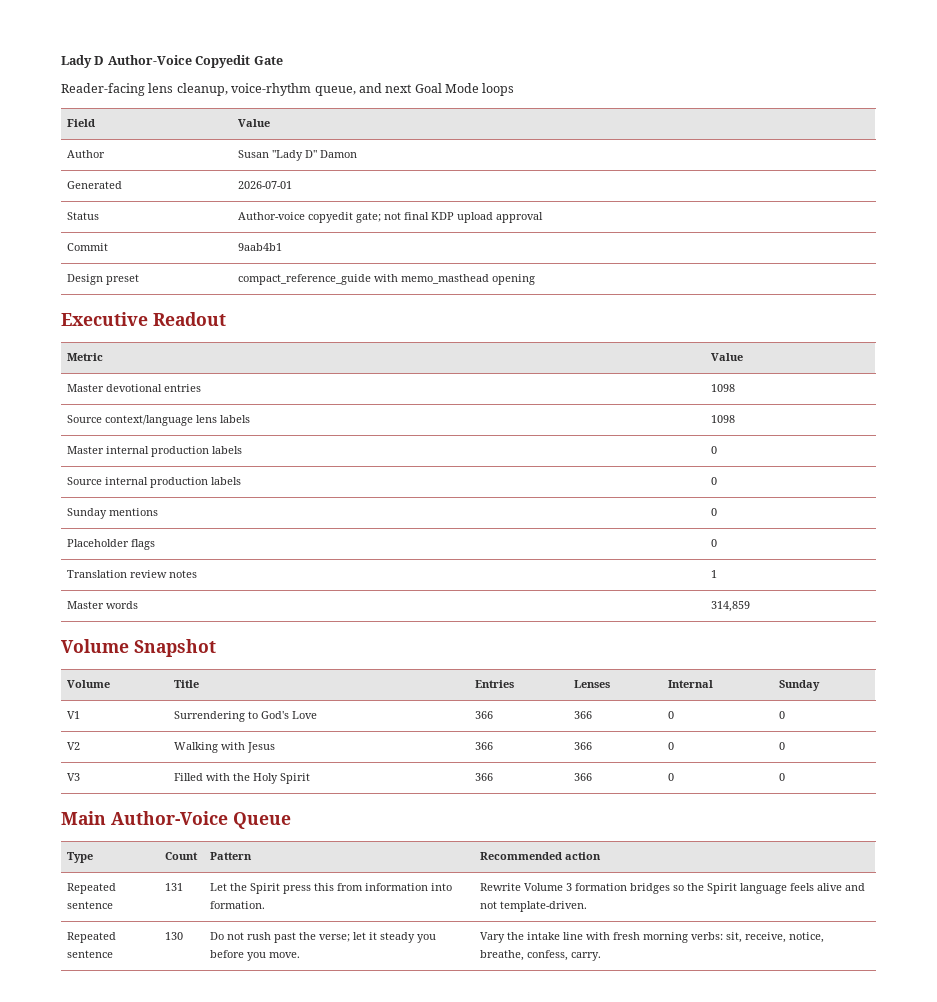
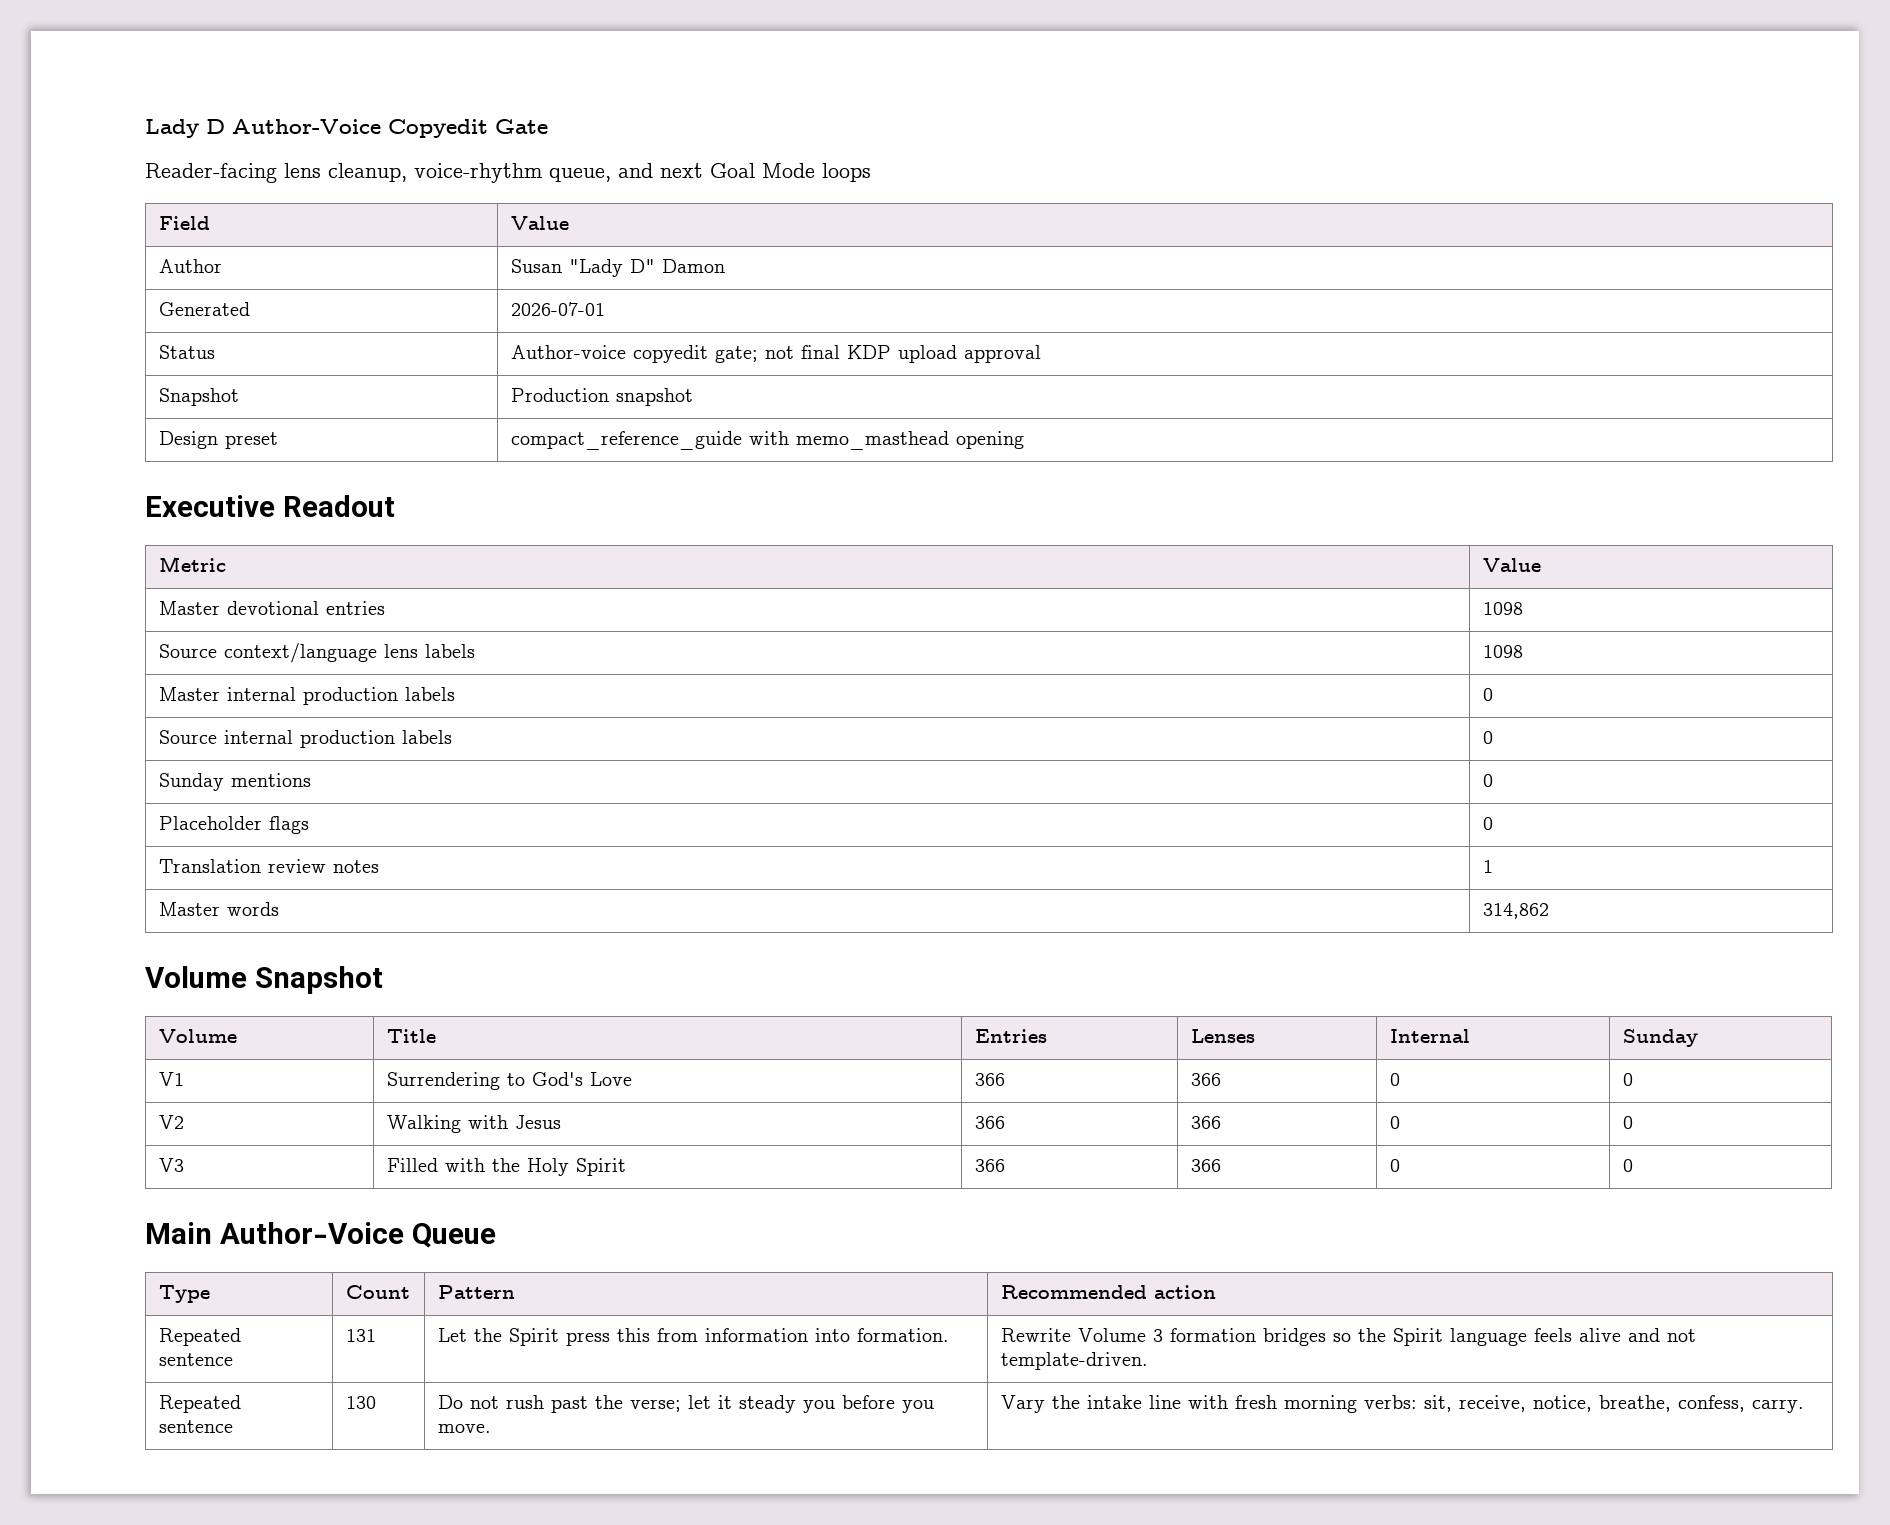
[67,243,109,251] [238,243,283,251] Commit | 9aab4b1 -> [158,388,239,406] [510,388,693,406] Snapshot | Production snapshot
[711,601,751,612] 314,859 -> [1482,903,1549,919] 314,862

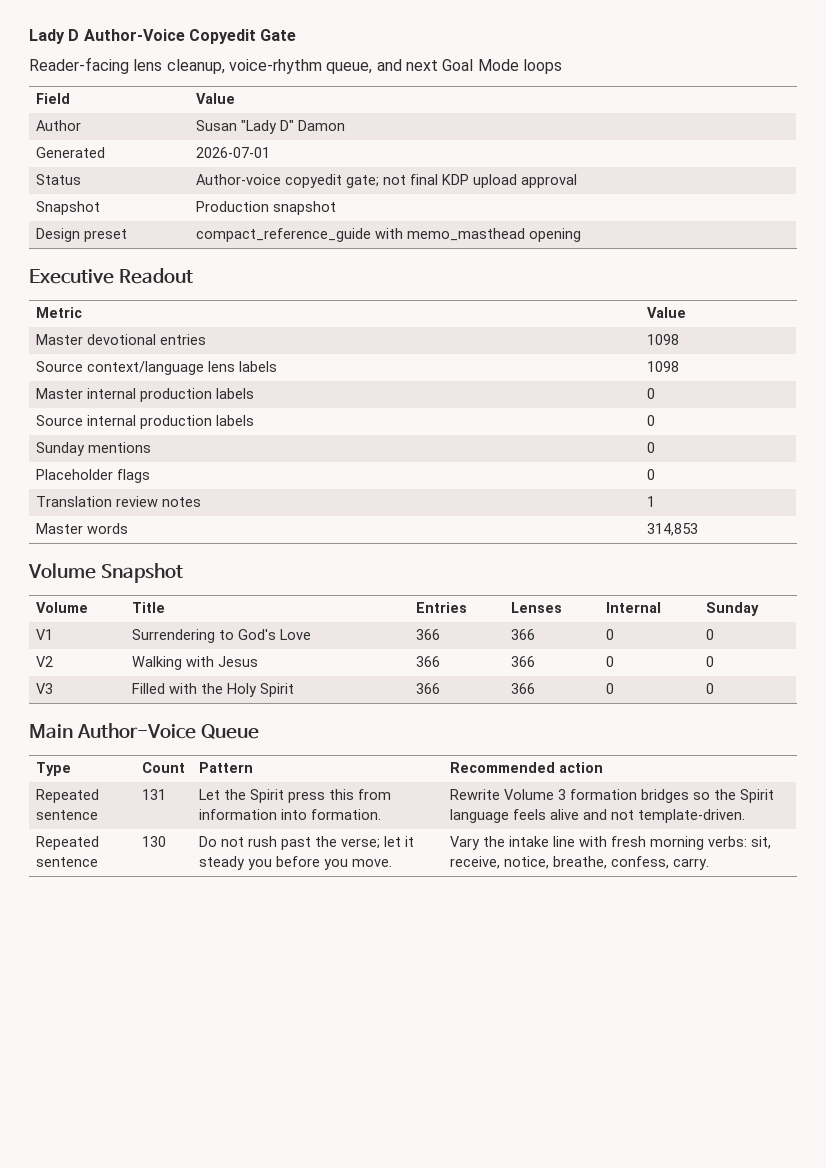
[1482,903,1549,919] 314,862 -> [646,523,698,536] 314,853

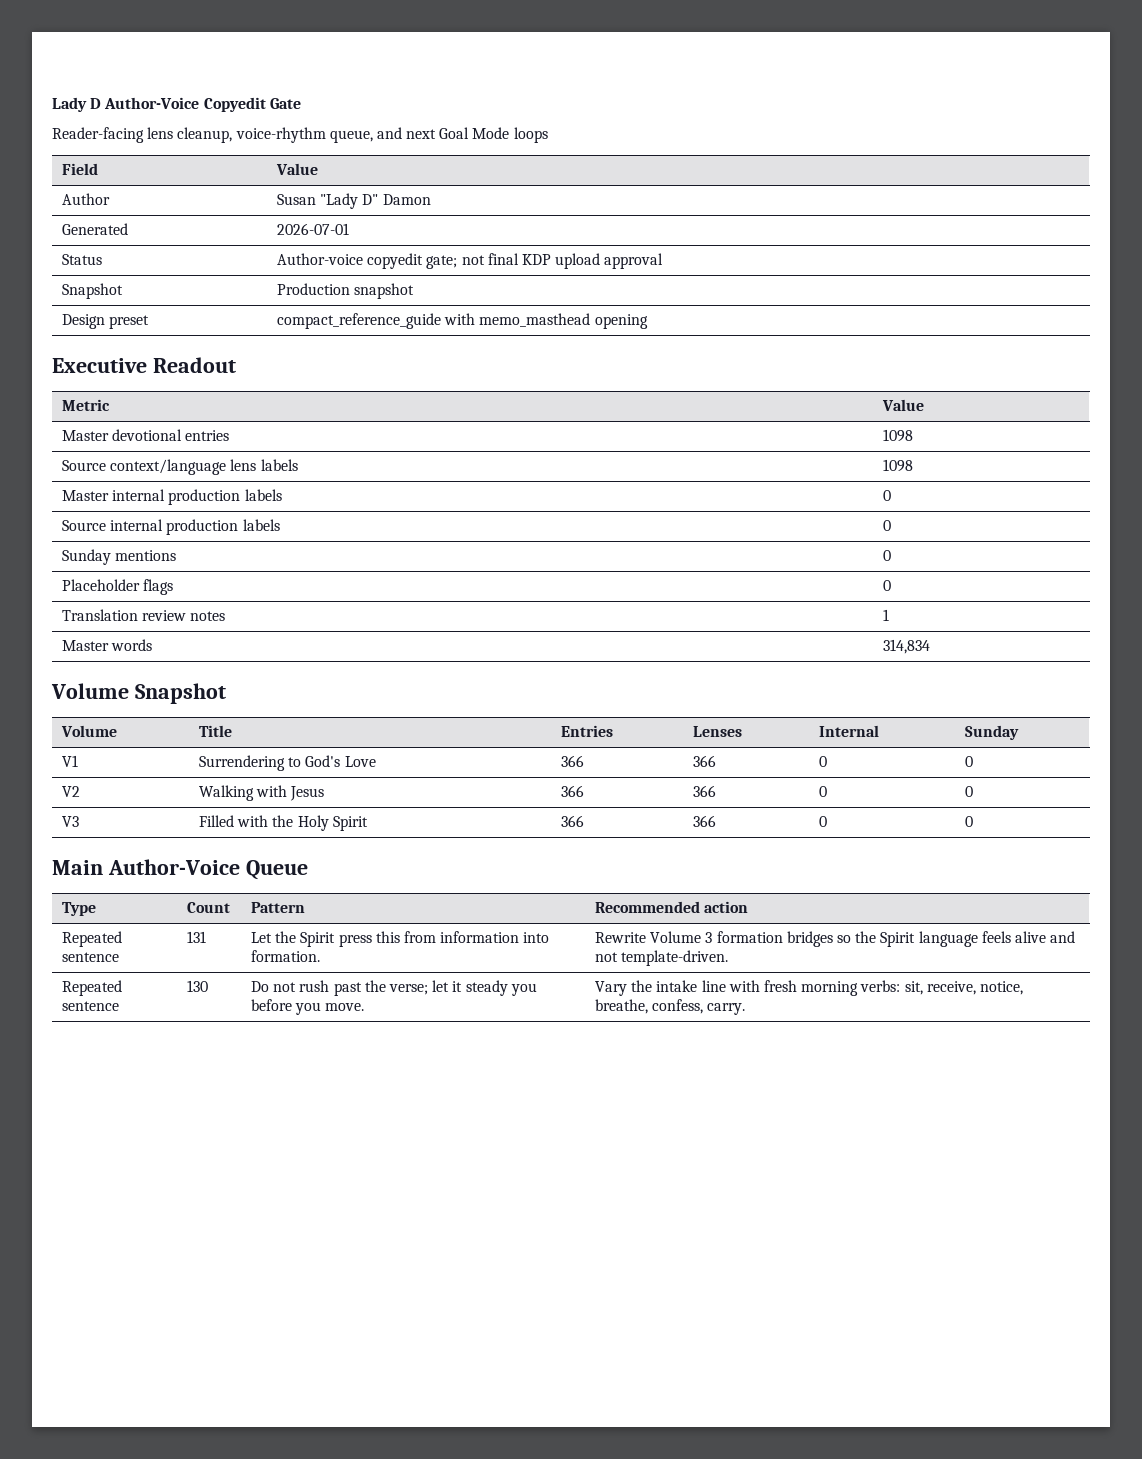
[646,523,698,536] 314,853 -> [883,639,931,654] 314,834

